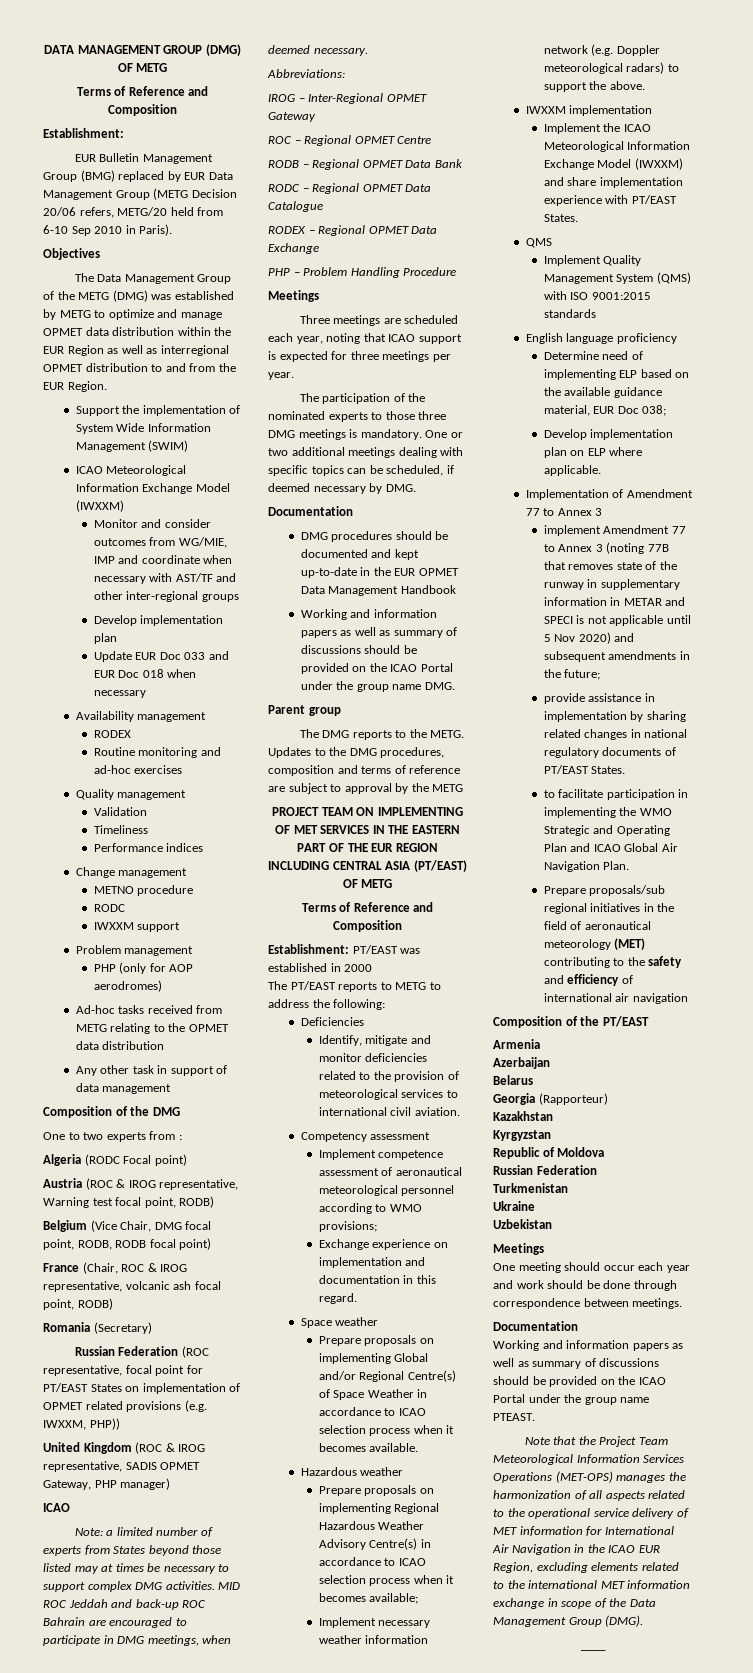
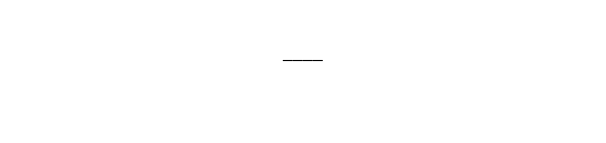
[44,44,241,56] [117,63,168,72] [76,86,209,96] [108,104,177,116] [43,128,124,138] [74,153,213,164] [43,170,233,182] [43,188,237,200] [43,207,224,218] [43,224,173,236] [43,248,100,260] [74,273,232,284] [43,290,234,302] [43,309,222,320] [43,327,232,336] [43,345,229,356] [43,363,236,372] [43,381,107,392] [75,405,241,416] [75,423,211,434] [75,440,189,452] [75,465,187,476] [75,483,230,494] [75,500,124,512] [93,519,211,528] [93,537,227,548] [93,555,233,564] [93,573,237,584] [93,591,239,602] [93,615,224,626] [93,633,117,644] [93,651,229,662] [93,669,197,678] [93,690,146,698] [75,711,207,722] [93,730,131,738] [93,747,221,758] [93,765,183,774] [75,789,187,800] [93,807,147,816] [93,825,148,834] [93,843,204,852] [75,867,188,878] [93,885,194,896] [93,904,125,912] [93,922,181,932] [75,945,194,956] [93,962,194,974] [93,980,162,992] [75,1005,223,1014] [75,1023,229,1034] [75,1041,165,1050] [75,1065,228,1076] [75,1083,172,1094] [43,1106,180,1118] [43,1131,182,1142] [43,1154,187,1166] [43,1178,239,1190] [43,1196,215,1208] [43,1220,212,1232] [43,1238,212,1250] [43,1262,188,1274] [43,1281,221,1292] [43,1298,113,1310] [43,1322,152,1334] [74,1346,209,1358] [43,1365,203,1376] [43,1383,241,1394] [43,1400,207,1412] [43,1418,120,1430] [43,1442,206,1454] [43,1461,201,1472] [43,1478,171,1490] [43,1503,70,1512] [74,1527,213,1537] [43,1545,222,1556] [43,1563,230,1574] [43,1581,241,1592] [43,1599,207,1610] [43,1617,187,1628] [43,1635,232,1646] [268,45,368,56] [267,69,345,78] [268,93,427,104] [268,112,316,122] [268,135,432,146] [268,159,463,170] [268,183,432,194] [268,201,323,212] [268,225,438,236] [268,243,319,254] [268,267,457,278] [268,290,319,302] [299,315,459,326] [268,333,462,344] [268,351,451,362] [268,372,294,380] [299,393,426,404] [268,411,447,422] [268,429,463,440] [268,447,464,458] [268,465,454,476] [268,483,416,494] [268,506,353,516] [300,531,449,542] [300,549,419,560] [300,567,459,578] [300,585,456,596] [300,609,437,620] [300,627,458,638] [300,645,417,654] [300,663,453,674] [300,681,455,692] [268,705,341,716] [299,729,465,740] [268,747,445,758] [268,765,461,776] [268,783,464,794] [272,807,463,816] [275,825,460,834] [297,843,438,852] [268,860,467,872] [342,879,393,888] [301,902,434,912] [333,920,402,932] [268,944,421,954] [268,963,373,972] [268,981,441,992] [268,999,386,1010] [300,1017,364,1026] [318,1035,431,1046] [318,1053,428,1062] [318,1071,459,1082] [318,1089,458,1100] [318,1107,460,1116] [300,1132,431,1142] [318,1149,444,1160] [318,1167,462,1176] [318,1185,455,1196] [318,1203,422,1214] [318,1221,377,1232] [318,1239,448,1250] [318,1257,426,1268] [318,1275,436,1284] [318,1293,357,1304] [300,1317,379,1328] [318,1335,434,1346] [318,1353,429,1364] [318,1370,456,1382] [318,1389,428,1400] [318,1407,426,1416] [318,1425,455,1436] [318,1443,419,1452] [300,1467,404,1476] [318,1485,434,1496] [318,1503,440,1514] [318,1521,425,1530] [318,1538,431,1550] [318,1557,426,1566] [318,1575,455,1586] [318,1593,419,1604] [318,1617,431,1628] [318,1635,429,1644] [543,44,660,56] [543,62,679,74] [543,81,645,92] [525,105,653,116] [543,123,651,134] [543,141,691,152] [543,158,683,170] [543,177,683,188] [543,195,677,206] [543,214,578,222] [525,238,552,248] [543,255,642,266] [543,272,691,284] [543,291,651,300] [543,309,596,318] [525,333,677,344] [543,351,643,360] [543,369,690,380] [543,387,662,398] [543,405,667,416] [543,429,674,440] [543,447,643,458] [543,465,601,476] [525,489,693,500] [525,508,603,516] [543,525,686,536] [543,542,669,554] [543,561,677,570] [543,579,680,590] [543,597,686,606] [543,615,691,626] [543,632,635,644] [543,651,690,662] [543,669,601,680] [543,693,655,704] [543,711,686,722] [543,729,688,740] [543,747,676,758] [543,765,626,774] [543,789,689,800] [543,807,672,818] [543,825,670,836] [543,843,678,852] [543,861,630,872] [543,885,666,896] [543,903,675,914] [543,921,651,930] [543,938,646,950] [543,956,683,968] [543,974,633,986] [543,993,688,1004] [493,1016,649,1028] [493,1039,540,1049] [493,1057,550,1069] [493,1075,533,1085] [493,1093,608,1105] [493,1111,553,1121] [493,1130,551,1141] [493,1147,605,1159] [493,1165,597,1175] [493,1183,568,1193] [493,1201,535,1211] [493,1219,552,1229] [493,1243,544,1255] [493,1262,690,1273] [493,1280,677,1291] [493,1298,683,1309] [493,1321,578,1331] [493,1340,684,1351] [493,1358,660,1369] [493,1376,666,1387] [493,1394,650,1405] [493,1413,535,1421] [524,1436,668,1447] [493,1454,685,1465] [493,1471,686,1483] [493,1490,686,1501] [493,1508,689,1519] [493,1526,674,1536] [492,1544,660,1555] [493,1562,679,1573] [493,1580,691,1590] [493,1598,656,1609] [493,1615,644,1627] DATA MANAGEMENT GROUP (DMG) OF METG // Terms of Reference and Composition // Establishment: // EUR Bulletin Management Group (BMG) replaced by EUR Data Management Group (METG Decision 20/06 refers, METG/20 held from 6-10 Sep 2010 in Paris). // Objectives // The Data Management Group of the METG (DMG) was established by METG to optimize and manage OPMET data distribution within the EUR Region as well as interregional OPMET distribution to and from the EUR Region. // Support the implementation of System Wide Information Management (SWIM) // ICAO Meteorological Information Exchange Model (IWXXM) // Monitor and consider outcomes from WG/MIE, IMP and coordinate when necessary with AST/TF and other inter-regional groups // Develop implementation plan // Update EUR Doc 033 and EUR Doc 018 when necessary // Availability management // RODEX // Routine monitoring and ad-hoc exercises // Quality management // Validation // Timeliness // Performance indices // Change management // METNO procedure // RODC // IWXXM support // Problem management // PHP (only for AOP aerodromes) // Ad-hoc tasks received from METG relating to the OPMET data distribution // Any other task in support of data management // Composition of the DMG // One to two experts from : // Algeria (RODC Focal point) // Austria (ROC & IROG representative, Warning test focal point, RODB) // Belgium (Vice Chair, DMG focal point, RODB, RODB focal point) // France (Chair, ROC & IROG representative, volcanic ash focal point, RODB) // Romania (Secretary) // Russian Federation (ROC representative, focal point for PT/EAST States on implementation of OPMET related provisions (e.g. IWXXM, PHP)) // United Kingdom (ROC & IROG representative, SADIS OPMET Gateway, PHP manager) // ICAO // Note: a limited number of experts from States beyond those listed may at times be necessary to support complex DMG activities. MID ROC Jeddah and back-up ROC Bahrain are encouraged to participate in DMG meetings, when deemed necessary. // Abbreviations: // IROG – Inter-Regional OPMET Gateway // ROC – Regional OPMET Centre // RODB – Regional OPMET Data Bank // RODC – Regional OPMET Data Catalogue // RODEX – Regional OPMET Data Exchange // PHP – Problem Handling Procedure // Meetings // Three meetings are scheduled each year, noting that ICAO support is expected for three meetings per year. // The participation of the nominated experts to those three DMG meetings is mandatory. One or two additional meetings dealing with specific topics can be scheduled, if deemed necessary by DMG. // Documentation // DMG procedures should be documented and kept up-to-date in the EUR OPMET Data Management Handbook // Working and information papers as well as summary of discussions should be provided on the ICAO Portal under the group name DMG. // Parent group // The DMG reports to the METG. Updates to the DMG procedures, composition and terms of reference are subject to approval by the METG // PROJECT TEAM ON IMPLEMENTING OF MET SERVICES IN THE EASTERN PART OF THE EUR REGION INCLUDING CENTRAL ASIA (PT/EAST) OF METG // Terms of Reference and Composition // Establishment: PT/EAST was established in 2000 // The PT/EAST reports to METG to address the following: // Deficiencies // Identify, mitigate and monitor deficiencies related to the provision of meteorological services to international civil aviation. // Competency assessment // Implement competence assessment of aeronautical meteorological personnel according to WMO provisions; // Exchange experience on implementation and documentation in this regard. // Space weather // Prepare proposals on implementing Global and/or Regional Centre(s) of Space Weather in accordance to ICAO selection process when it becomes available. // Hazardous weather // Prepare proposals on implementing Regional Hazardous Weather Advisory Centre(s) in accordance to ICAO selection process when it becomes available; // Implement necessary weather information network (e.g. Doppler meteorological radars) to support the above. // IWXXM implementation // Implement the ICAO Meteorological Information Exchange Model (IWXXM) and share implementation experience with PT/EAST States. // QMS // Implement Quality Management System (QMS) with ISO 9001:2015 standards // English language proficiency // Determine need of implementing ELP based on the available guidance material, EUR Doc 038; // Develop implementation plan on ELP where applicable. // Implementation of Amendment 77 to Annex 3 // implement Amendment 77 to Annex 3 (noting 77B that removes state of the runway in supplementary information in METAR and SPECI is not applicable until 5 Nov 2020) and subsequent amendments in the future; // provide assistance in implementation by sharing related changes in national regulatory documents of PT/EAST States. // to facilitate participation in implementing the WMO Strategic and Operating Plan and ICAO Global Air Navigation Plan. // Prepare proposals/sub regional initiatives in the field of aeronautical meteorology (MET) contributing to the safety and efficiency of international air navigation // Composition of the PT/EAST // Armenia // Azerbaijan // Belarus // Georgia (Rapporteur) // Kazakhstan // Kyrgyzstan // Republic of Moldova // Russian Federation // Turkmenistan // Ukraine // Uzbekistan // Meetings // One meeting should occur each year and work should be done through correspondence between meetings. // Documentation // Working and information papers as well as summary of discussions should be provided on the ICAO Portal under the group name PTEAST. // Note that the Project Team Meteorological Information Services Operations (MET-OPS) manages the harmonization of all aspects related to the operational service delivery of MET information for International Air Navigation in the ICAO EUR Region, excluding elements related to the international MET information exchange in scope of the Data Management Group (DMG). // -> (282, 60) none

